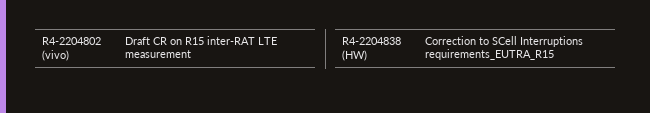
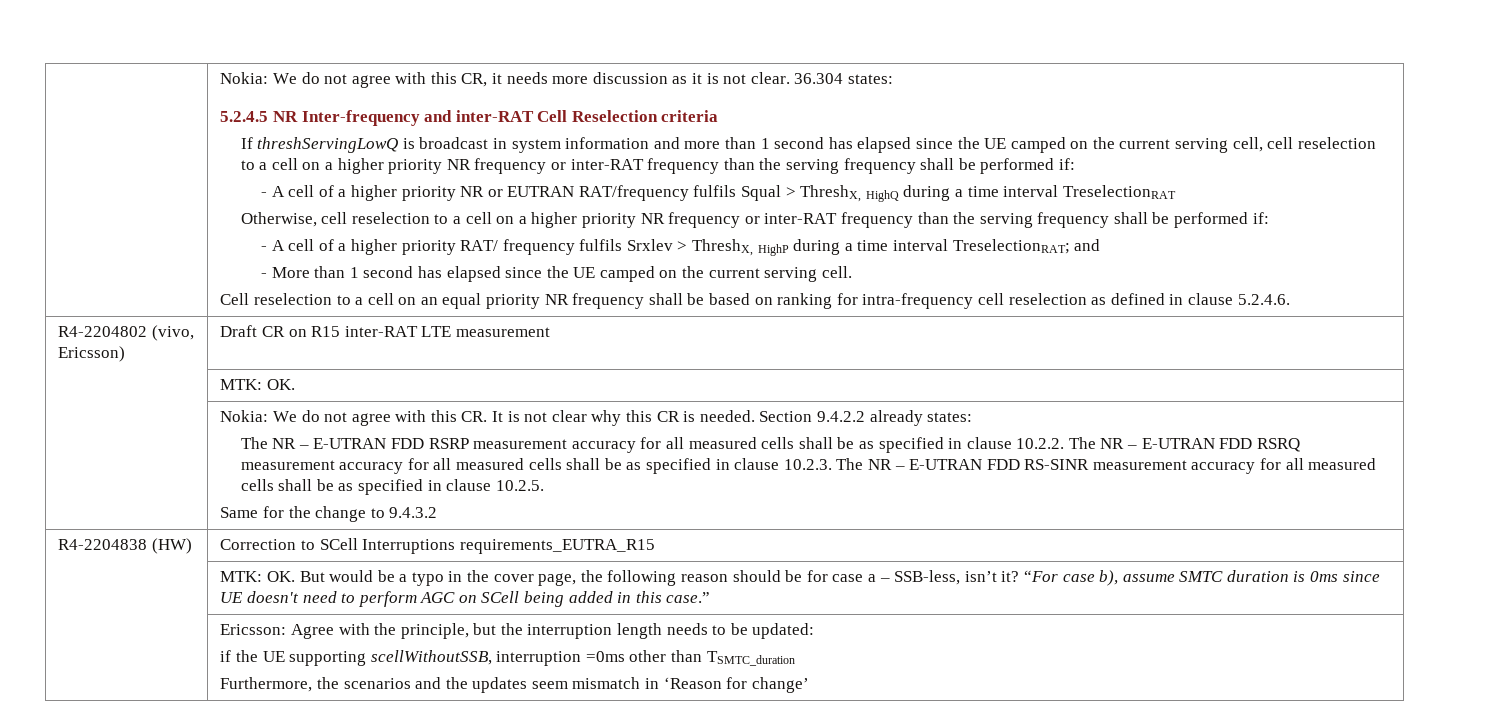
[42,37,102,45] [42,50,70,61] R4-2204802 (vivo) -> [220,72,893,88] [220,110,719,126] [240,137,1376,153] [240,158,1075,174] [260,185,1176,202] [240,212,1269,228] [260,239,1101,256] [260,266,852,282] [220,293,1290,309] [58,325,194,341] [58,346,126,362] | Nokia: We do not agree with this CR, it needs more discussion as it is not clear. 36.304 states: // 5.2.4.5 NR Inter-frequency and inter-RAT Cell Reselection criteria // If threshServingLowQ is broadcast in system information and more than 1 second has elapsed since the UE camped on the current serving cell, cell reselection to a cell on a higher priority NR frequency or inter-RAT frequency than the serving frequency shall be performed if: // - A cell of a higher priority NR or EUTRAN RAT/frequency fulfils Squal > ThreshX, HighQ during a time interval TreselectionRAT // Otherwise, cell reselection to a cell on a higher priority NR frequency or inter-RAT frequency than the serving frequency shall be performed if: // - A cell of a higher priority RAT/ frequency fulfils Srxlev > ThreshX, HighP during a time interval TreselectionRAT; and // - More than 1 second has elapsed since the UE camped on the current serving cell. // Cell reselection to a cell on an equal priority NR frequency shall be based on ranking for intra-frequency cell reselection as defined in clause 5.2.4.6. // R4-2204802 (vivo, Ericsson)
(192, 54) none -> [220,379,295,390] [220,410,973,426] [240,437,1300,453] [240,458,1377,474] [240,479,544,495] [220,506,438,522] // | MTK: OK. // | Nokia: We do not agree with this CR. It is not clear why this CR is needed. Section 9.4.2.2 already states: // The NR – E-UTRAN FDD RSRP measurement accuracy for all measured cells shall be as specified in clause 10.2.2. The NR – E-UTRAN FDD RSRQ measurement accuracy for all measured cells shall be as specified in clause 10.2.3. The NR – E-UTRAN FDD RS-SINR measurement accuracy for all measured cells shall be as specified in clause 10.2.5. // Same for the change to 9.4.3.2
(555, 54) none -> [220,570,1380,586] [220,591,711,607] [220,623,815,639] [220,650,795,666] [220,677,809,693] // | MTK: OK. But would be a typo in the cover page, the following reason should be for case a – SSB-less, isn’t it? “For case b), assume SMTC duration is 0ms since UE doesn't need to perform AGC on SCell being added in this case.” // | Ericsson: Agree with the principle, but the interruption length needs to be updated: // if the UE supporting scellWithoutSSB, interruption =0ms other than TSMTC_duration // Furthermore, the scenarios and the updates seem mismatch in ‘Reason for change’

